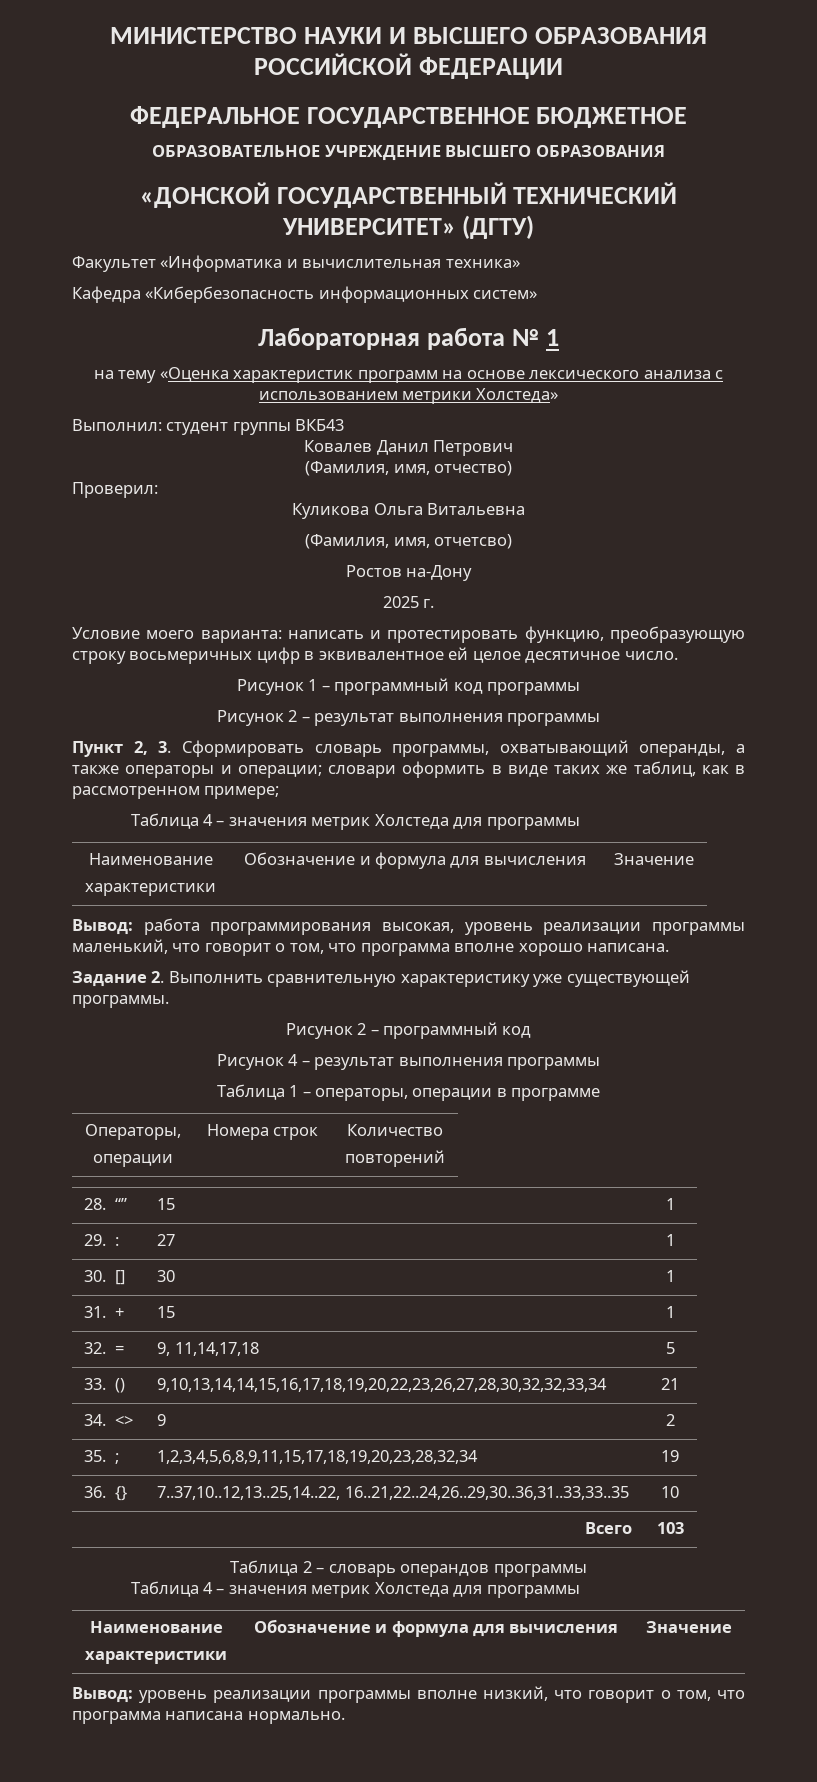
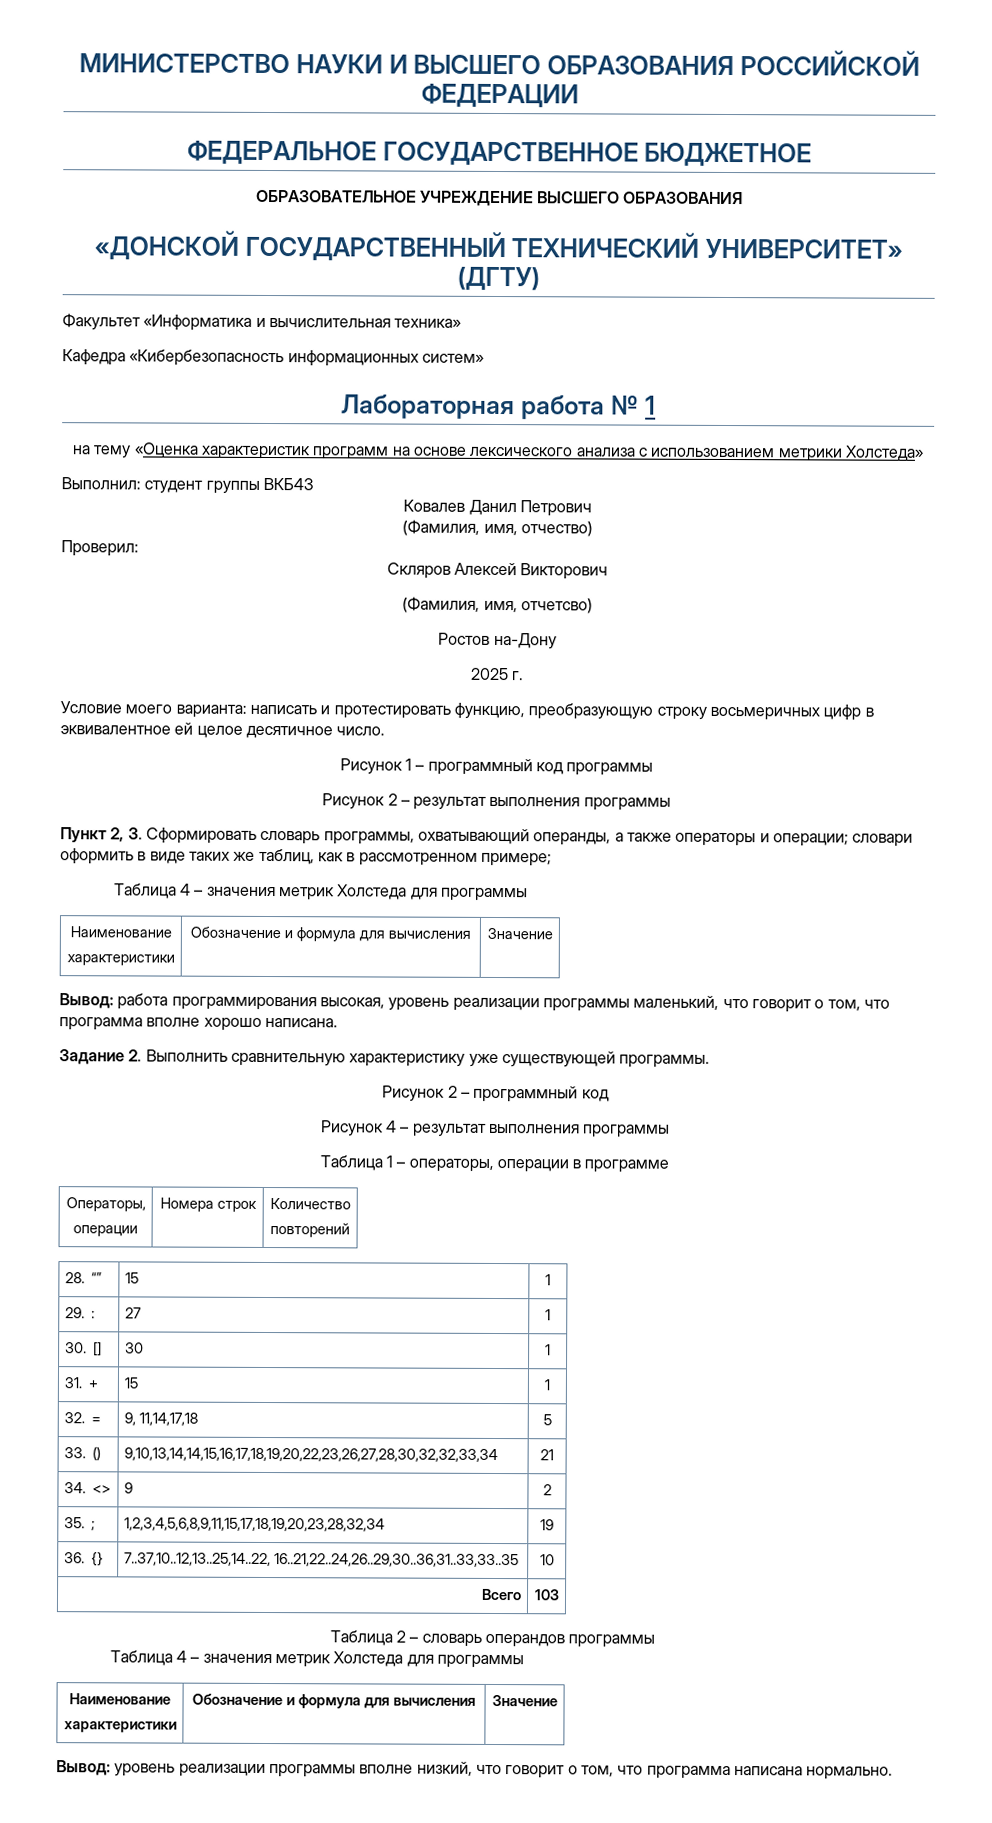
[292,503,525,519] Куликова Ольга Витальевна -> [386,562,609,580] Скляров Алексей Викторович

